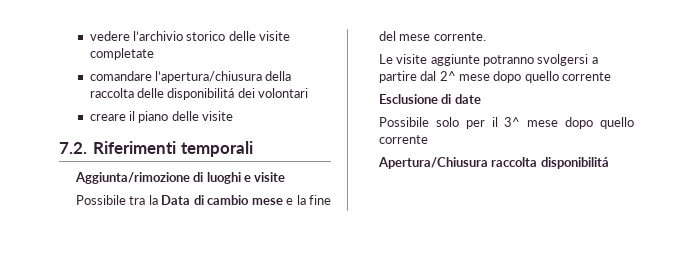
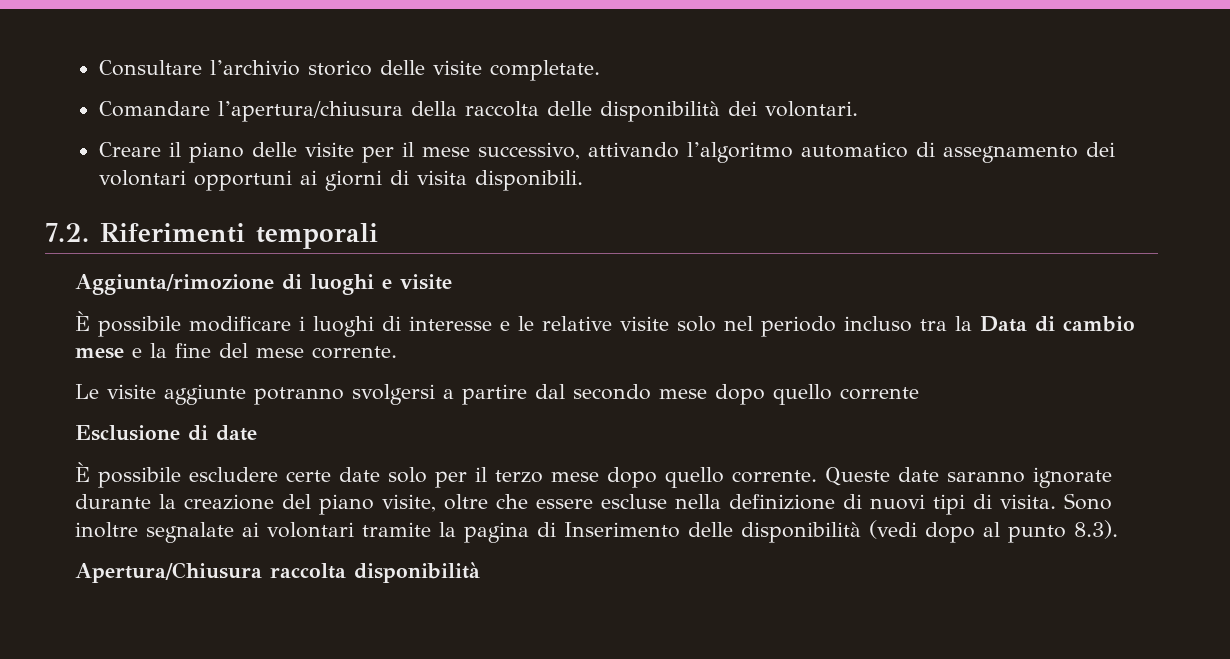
[89,31,130,41] vedere -> [99,60,203,76] Consultare
[89,48,154,60] [89,71,152,81] completate // comandare -> [490,60,601,81] [99,101,211,117] completate. // Comandare
[167,88,309,100] [89,114,126,121] disponibilitá dei volontari // creare -> [600,101,859,122] [99,142,162,157] disponibilità dei volontari. // Creare
(234, 116) none -> [362,142,1116,163] [99,170,584,191] per il mese successivo, attivando l’algoritmo automatico di assegnamento dei volontari opportuni ai giorni di visita disponibili.
[75,195,126,205] Possibile -> [75,311,913,337] È possibile modificare i luoghi di interesse e le relative visite solo nel periodo incluso
[439,71,456,81] 2^ -> [573,384,652,400] secondo
[378,117,429,127] Possibile -> [75,462,381,488] È possibile escludere certe date
[504,117,634,129] [378,135,428,144] 3^ mese dopo quello corrente -> [495,467,1113,488] [75,493,1113,515] [75,520,1119,543] terzo mese dopo quello corrente. Queste date saranno ignorate durante la creazione del piano visite, oltre che essere escluse nella definizione di nuovi tipi di visita. Sono inoltre segnalate ai volontari tramite la pagina di Inserimento delle disponibilità (vedi dopo al punto 8.3).
[540,157,609,169] disponibilitá -> [354,562,481,583] disponibilità

